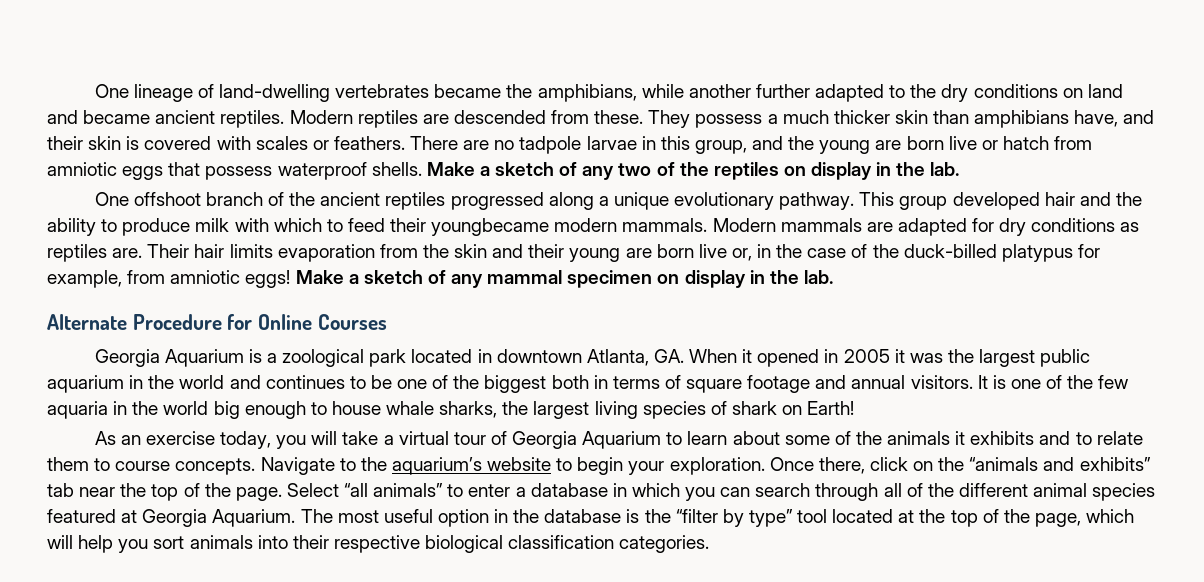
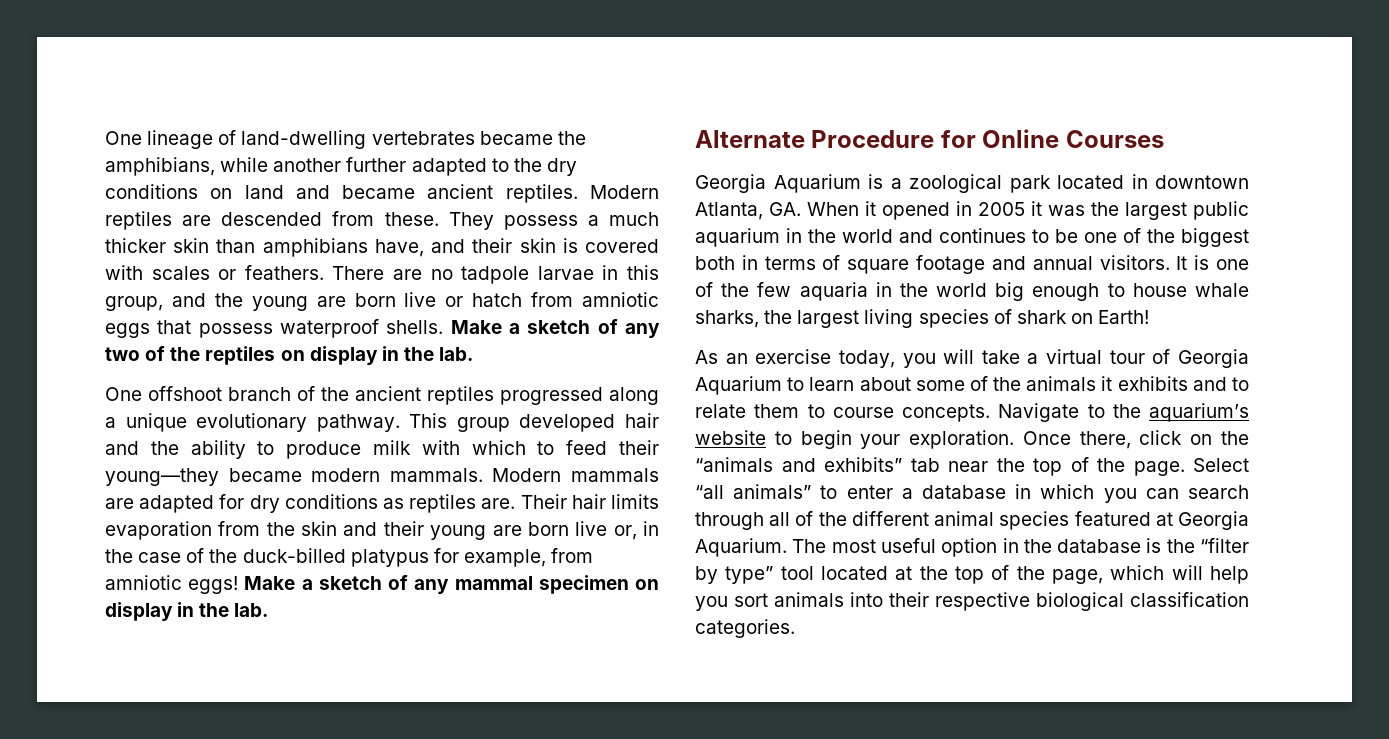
[431,218,550,236] youngbecame -> [105,468,302,486] young—they became

